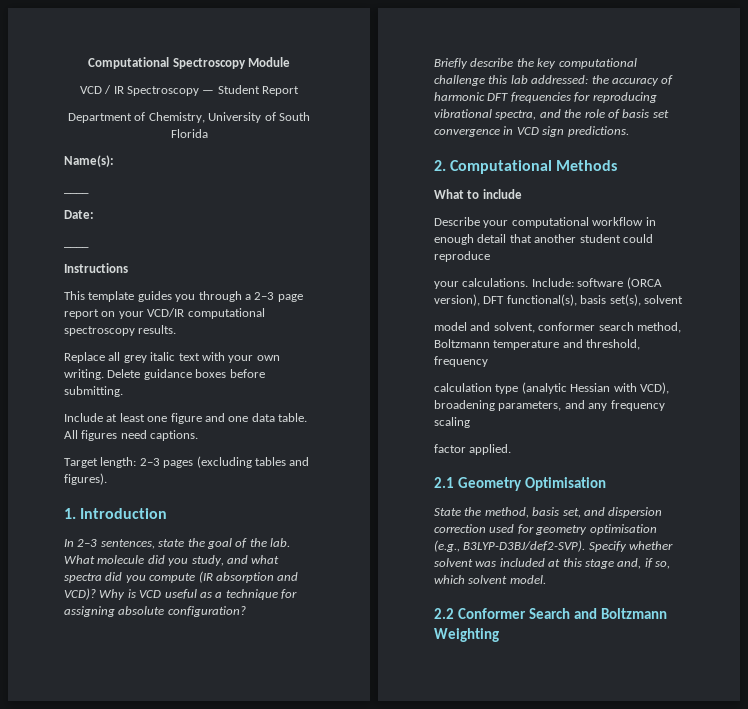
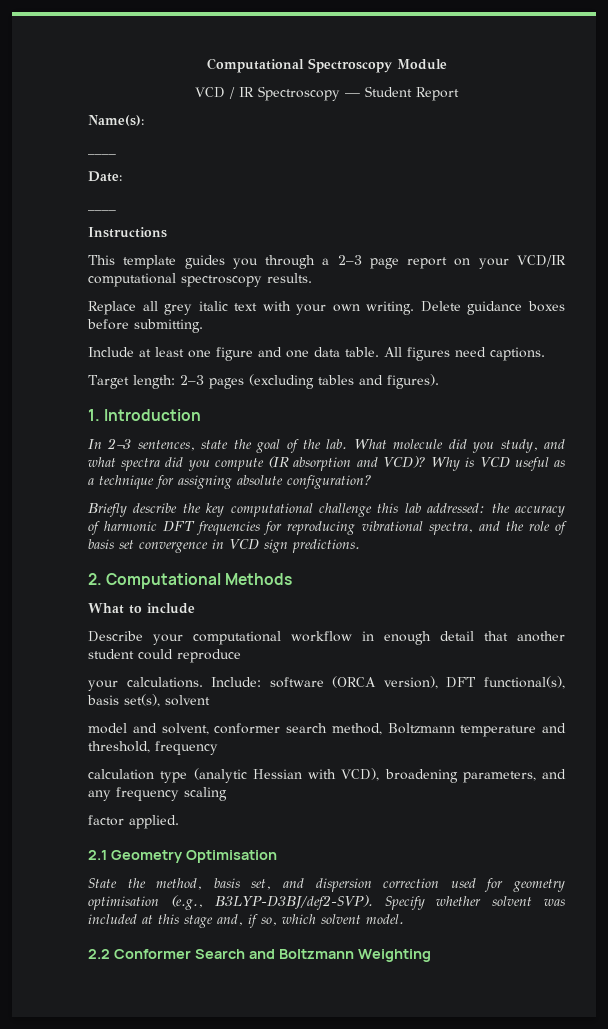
[68,112,310,123] [170,129,208,138] // Department of Chemistry, University of South Florida -> (459, 94) none

